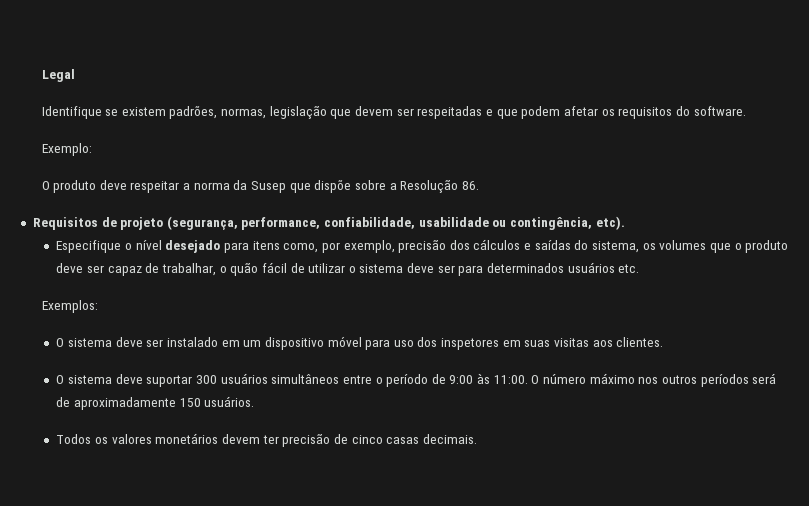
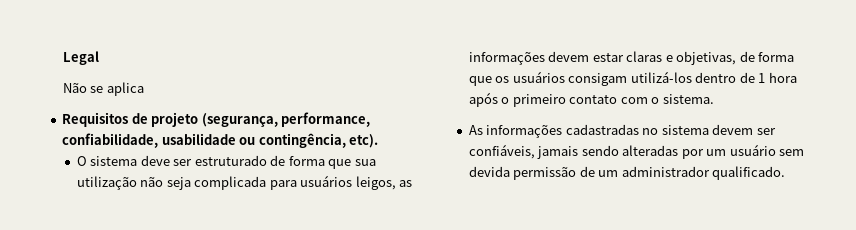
[41,105,746,119] [41,143,92,156] [41,179,479,193] Identifique se existem padrões, normas, legislação que devem ser respeitadas e que podem afetar os requisitos do software. // Exemplo: // O produto deve respeitar a norma da Susep que dispõe sobre a Resolução 86. -> [62,82,144,96] Não se aplica
[56,239,789,253] [56,262,640,276] [41,300,98,313] [56,336,664,350] [56,373,777,387] [56,396,255,410] [56,433,477,447] Especifique o nível desejado para itens como, por exemplo, precisão dos cálculos e saídas do sistema, os volumes que o produto deve ser capaz de trabalhar, o quão fácil de utilizar o sistema deve ser para determinados usuários etc. // Exemplos: // O sistema deve ser instalado em um dispositivo móvel para uso dos inspetores em suas visitas aos clientes. // O sistema deve suportar 300 usuários simultâneos entre o período de 9:00 às 11:00. O número máximo nos outros períodos será de aproximadamente 150 usuários. // Todos os valores monetários devem ter precisão de cinco casas decimais. -> [76,155,376,169] [76,175,413,190] [468,51,795,65] [468,71,797,86] [468,92,714,107] [468,124,776,138] [468,144,805,159] [468,166,786,180] O sistema deve ser estruturado de forma que sua utilização não seja complicada para usuários leigos, as informações devem estar claras e objetivas, de forma que os usuários consigam utilizá-los dentro de 1 hora após o primeiro contato com o sistema. // As informações cadastradas no sistema devem ser confiáveis, jamais sendo alteradas por um usuário sem devida permissão de um administrador qualificado.

